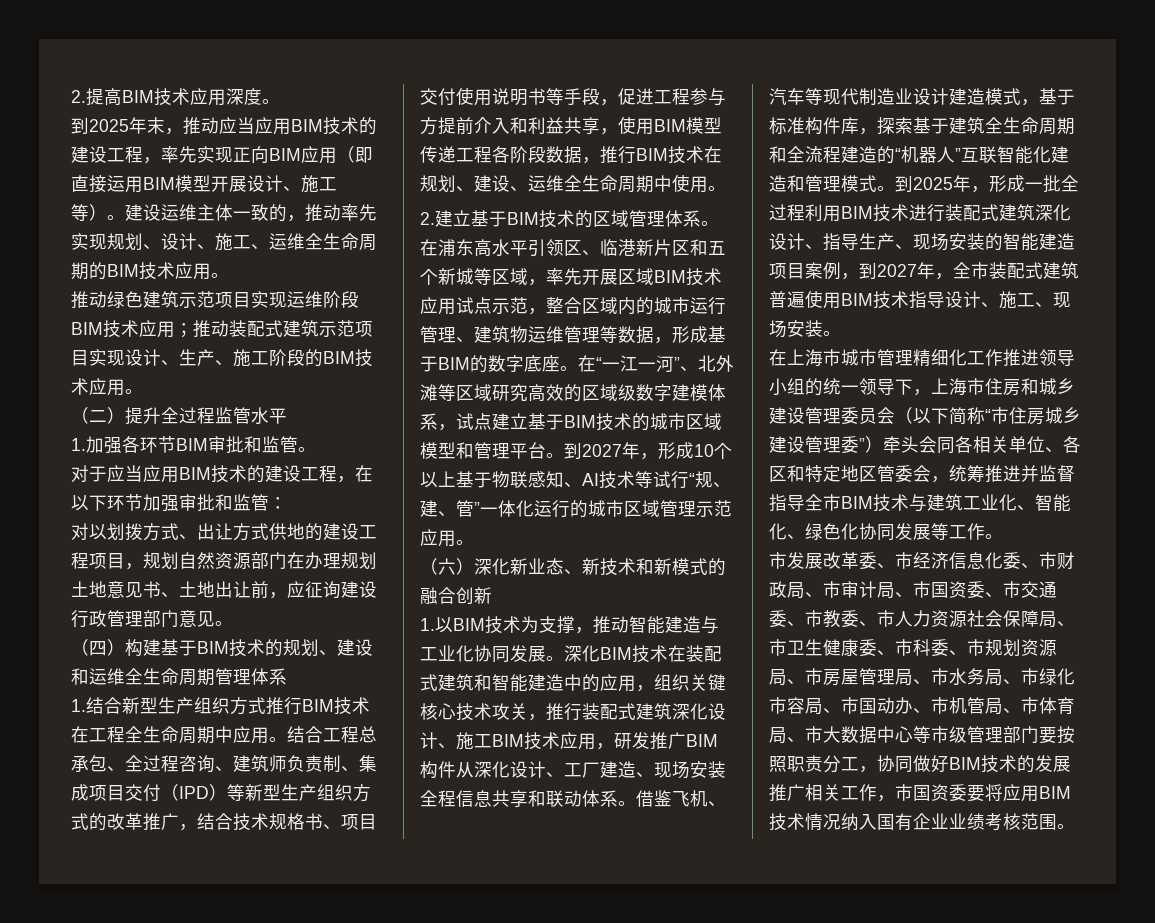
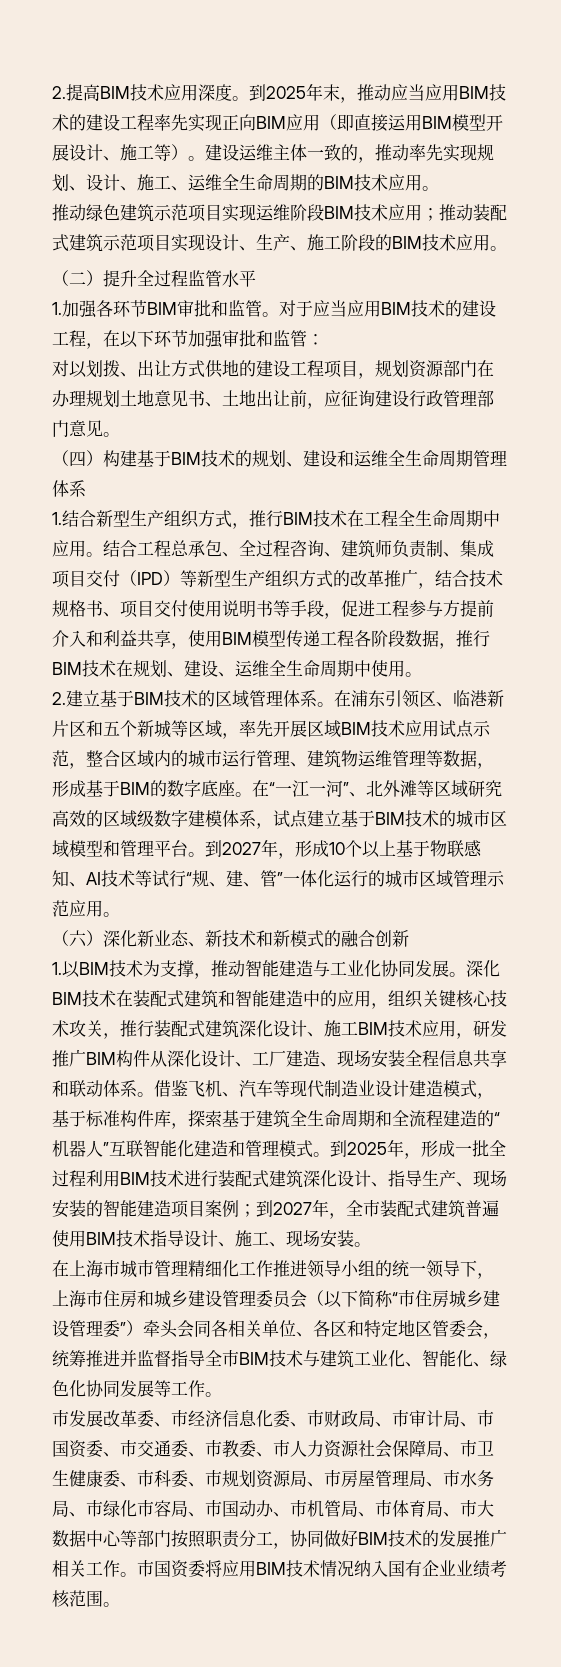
(280, 101) // -> (249, 98) none
[143,157,161,164] ， -> (154, 122) none
(316, 449) // -> (279, 314) none
[143,523,179,541] 方式 -> (120, 368) none
[179,552,215,569] 自然 -> (409, 369) none
(266, 705) none -> [232,523,249,529] ，
[474,239,528,257] 高水平 -> (385, 698) none
[841,273,859,280] ， -> [239,1204,256,1217] ；
[931,726,1057,744] 市级管理部门要 -> [137,1530,171,1547] 部门
[877,784,985,802] ，市国资委要 -> [120,1560,205,1578] 。市国资委

